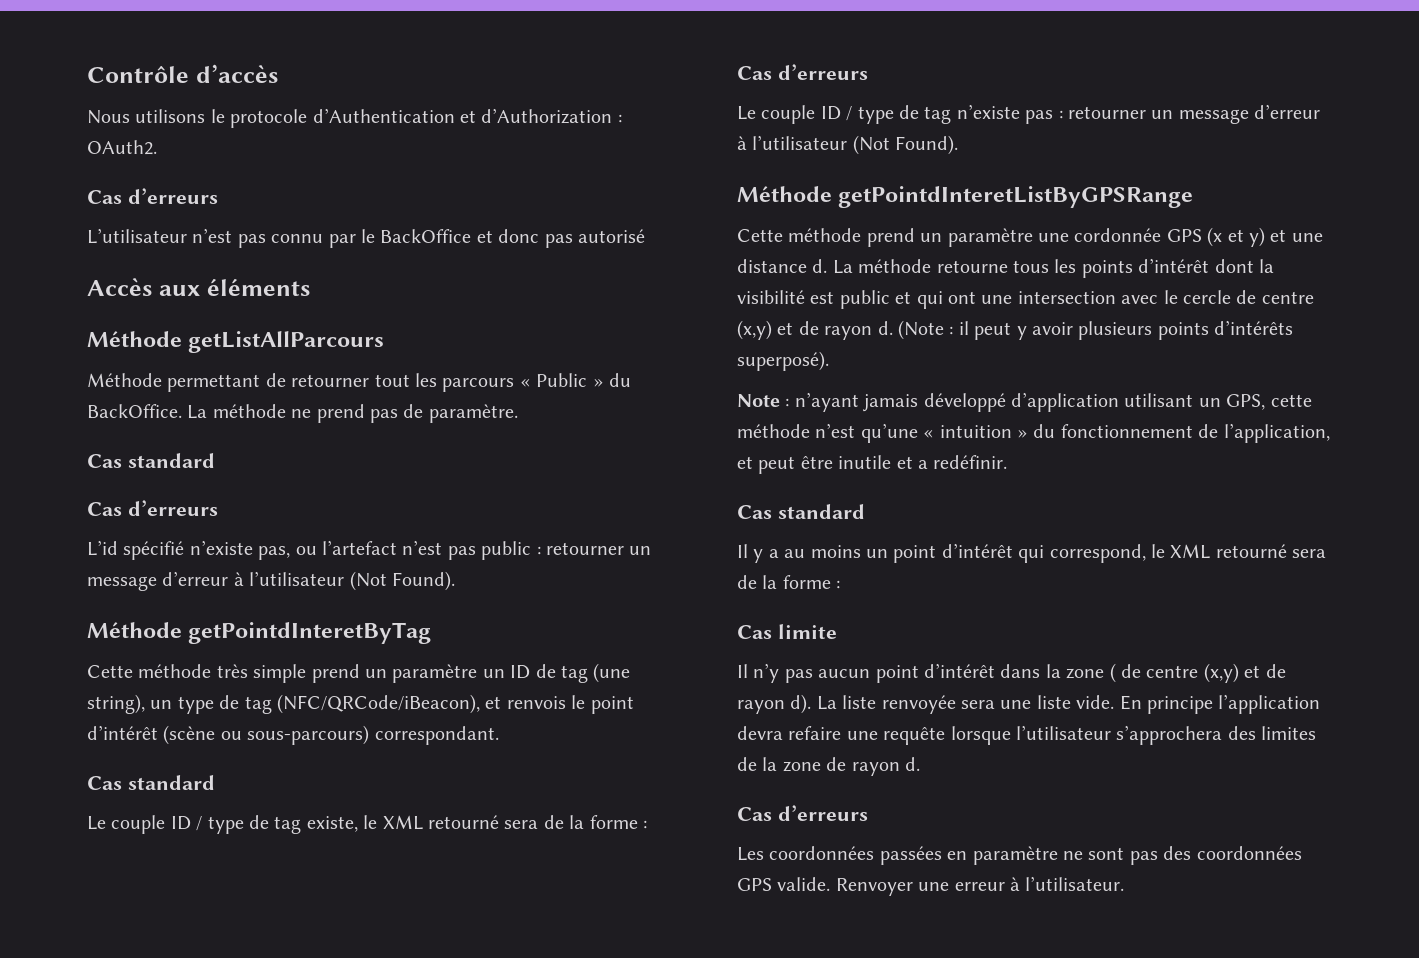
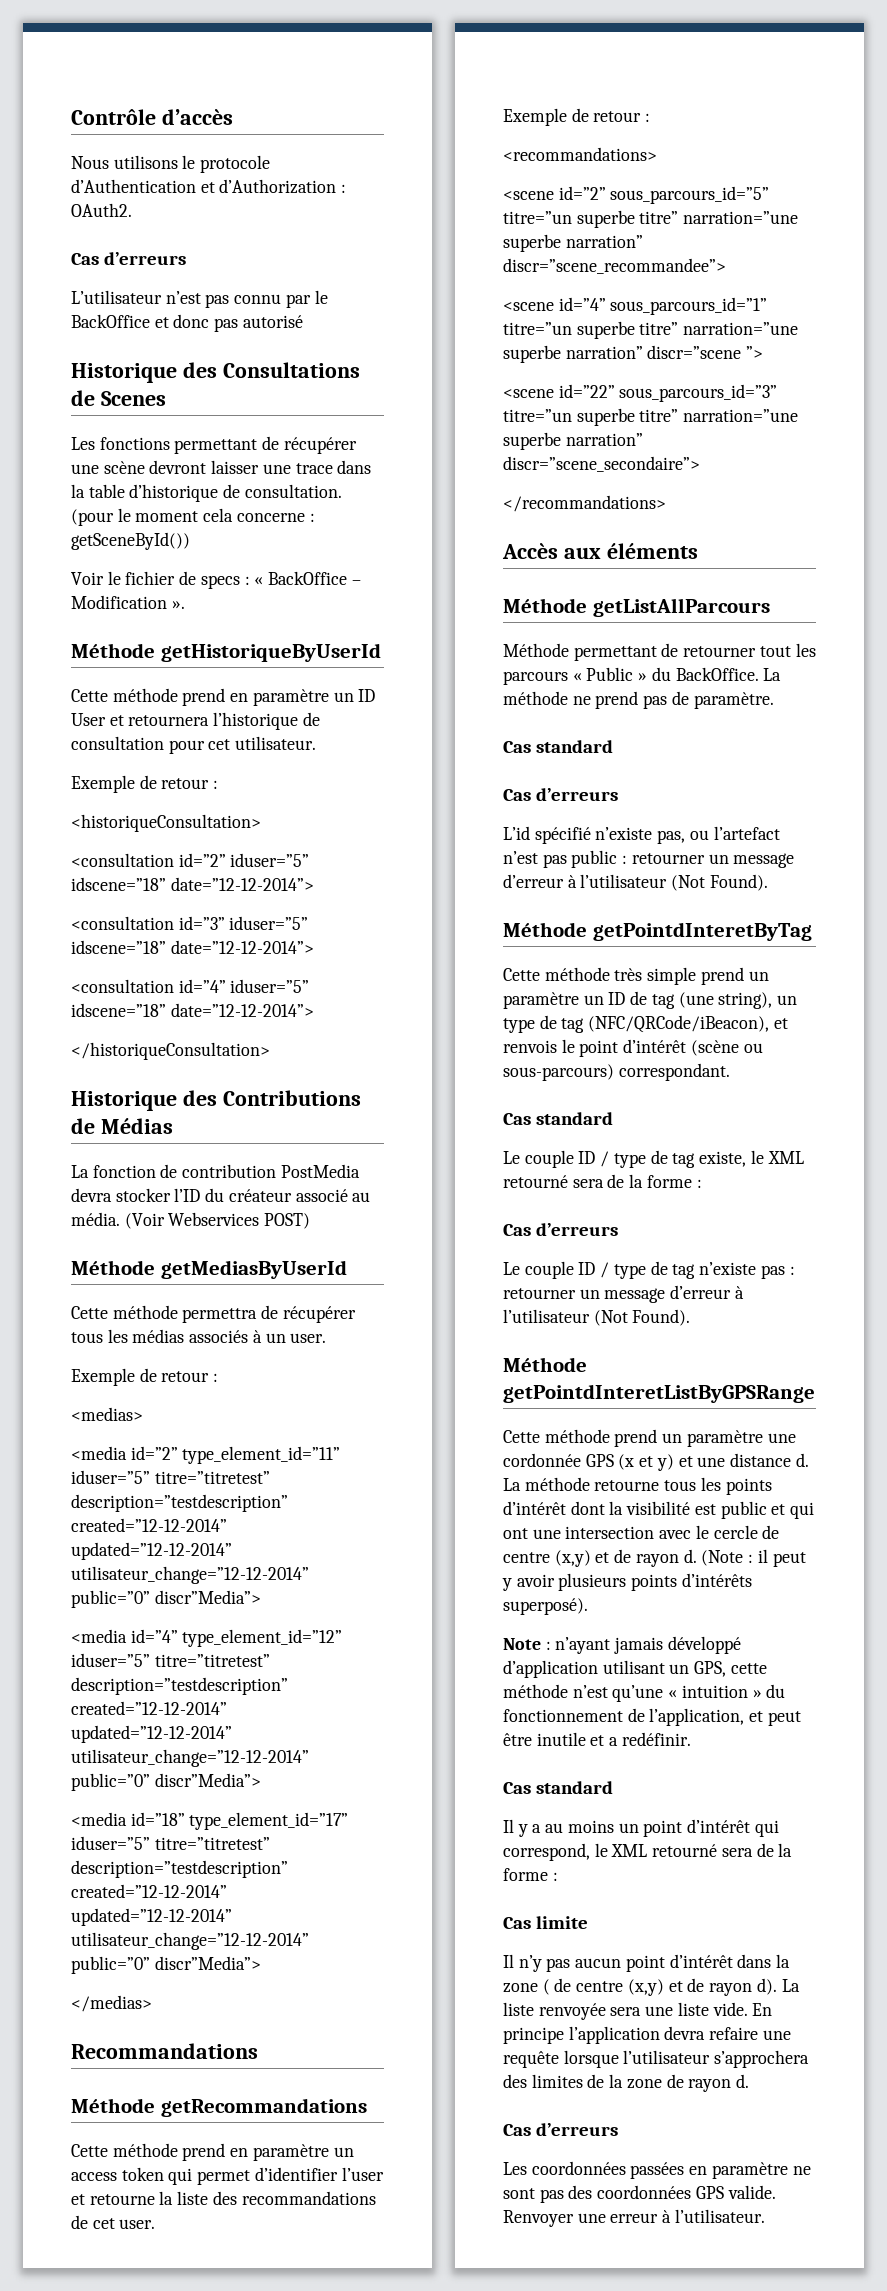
(645, 236) none -> [71,362,360,383] [71,390,166,406] [71,436,357,454] [71,460,372,474] [71,484,342,502] [71,508,315,526] [71,532,190,550] [71,571,361,589] [71,595,185,609] [71,643,381,662] [71,688,376,706] [71,712,320,730] [71,736,317,754] [71,775,219,793] [71,814,261,832] [71,853,310,867] [71,877,314,891] [71,916,309,930] [71,940,314,954] [71,979,310,993] [71,1003,314,1017] [71,1042,270,1060] [71,1090,361,1111] [71,1118,173,1134] [71,1164,360,1178] [71,1188,371,1202] [71,1212,311,1229] [71,1260,347,1279] [71,1305,356,1323] [71,1329,327,1343] [71,1368,219,1386] [71,1407,143,1421] [71,1446,341,1464] [71,1470,270,1484] [71,1494,288,1512] [71,1518,227,1532] [71,1542,232,1560] [71,1566,309,1584] [71,1590,261,1608] [71,1629,343,1647] [71,1653,270,1667] [71,1677,288,1695] [71,1701,227,1715] [71,1725,232,1743] [71,1749,309,1767] [71,1773,261,1791] [71,1812,349,1830] [71,1836,270,1850] [71,1860,288,1878] [71,1884,227,1898] [71,1908,232,1926] [71,1932,309,1950] [71,1956,261,1974] [71,1995,152,2012] [71,2043,258,2059] [71,2098,367,2117] [71,2143,354,2161] [71,2167,384,2185] [71,2191,376,2205] [71,2215,156,2229] [503,108,651,126] [503,147,657,161] [503,186,770,204] [503,210,799,228] [503,234,643,252] [503,258,726,274] [503,297,768,315] [503,321,799,339] [503,345,764,363] [503,384,778,402] [503,408,799,426] [503,432,643,450] [503,456,700,472] [503,495,666,512] // Historique des Consultations de Scenes // Les fonctions permettant de récupérer une scène devront laisser une trace dans la table d’historique de consultation. (pour le moment cela concerne : getSceneById()) // Voir le fichier de specs : « BackOffice – Modification ». // Méthode getHistoriqueByUserId // Cette méthode prend en paramètre un ID User et retournera l’historique de consultation pour cet utilisateur. // Exemple de retour : // <historiqueConsultation> // <consultation id=”2” iduser=”5” idscene=”18” date=”12-12-2014”> // <consultation id=”3” iduser=”5” idscene=”18” date=”12-12-2014”> // <consultation id=”4” iduser=”5” idscene=”18” date=”12-12-2014”> // </historiqueConsultation> // Historique des Contributions de Médias // La fonction de contribution PostMedia devra stocker l’ID du créateur associé au média. (Voir Webservices POST) // Méthode getMediasByUserId // Cette méthode permettra de récupérer tous les médias associés à un user. // Exemple de retour : // <medias> // <media id=”2” type_element_id=”11” iduser=”5” titre=”titretest” description=”testdescription” created=”12-12-2014” updated=”12-12-2014” utilisateur_change=”12-12-2014” public=”0” discr”Media”> // <media id=”4” type_element_id=”12” iduser=”5” titre=”titretest” description=”testdescription” created=”12-12-2014” updated=”12-12-2014” utilisateur_change=”12-12-2014” public=”0” discr”Media”> // <media id=”18” type_element_id=”17” iduser=”5” titre=”titretest” description=”testdescription” created=”12-12-2014” updated=”12-12-2014” utilisateur_change=”12-12-2014” public=”0” discr”Media”> // </medias> // Recommandations // Méthode getRecommandations // Cette méthode prend en paramètre un access token qui permet d’identifier l’user et retourne la liste des recommandations de cet user. // Exemple de retour : // <recommandations> // <scene id=”2” sous_parcours_id=”5” titre=”un superbe titre” narration=”une superbe narration” discr=”scene_recommandee”> // <scene id=”4” sous_parcours_id=”1” titre=”un superbe titre” narration=”une superbe narration” discr=”scene ”> // <scene id=”22” sous_parcours_id=”3” titre=”un superbe titre” narration=”une superbe narration” discr=”scene_secondaire”> // </recommandations>

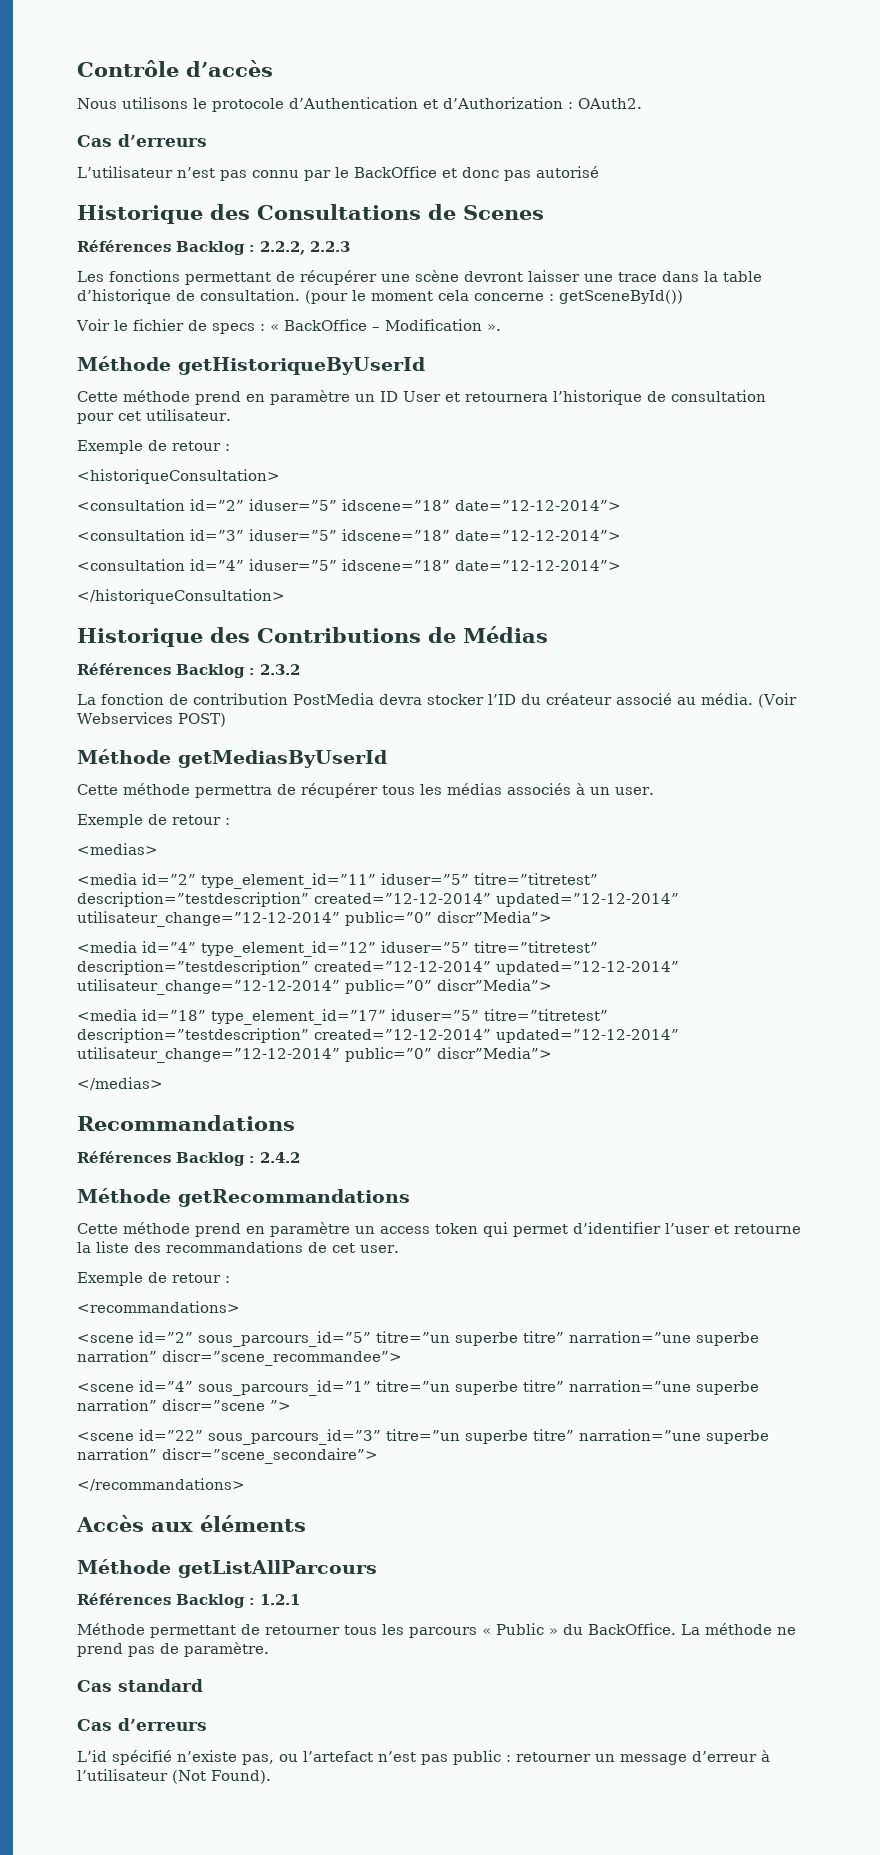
(166, 398) none -> [77,240,350,255] // Références Backlog : 2.2.2, 2.2.3
(173, 1126) none -> [77,663,300,678] // Références Backlog : 2.3.2
(258, 2051) none -> [77,1151,300,1166] // Références Backlog : 2.4.2
(770, 607) none -> [77,1593,300,1608] // Références Backlog : 1.2.1
[759,646,791,657] tout -> [344,1625,377,1635] tous
[503,922,812,941] [503,967,769,985] [503,991,798,1009] [503,1015,788,1033] [503,1039,763,1057] [503,1063,730,1081] [503,1112,614,1125] [503,1150,804,1168] [503,1174,702,1188] [503,1223,619,1236] [503,1261,795,1279] [503,1285,744,1303] [503,1309,691,1326] [503,1357,587,1372] [503,1384,815,1403] [503,1429,796,1447] [503,1453,809,1471] [503,1477,772,1495] [503,1501,815,1519] [503,1525,780,1539] [503,1549,806,1567] [502,1573,752,1591] [503,1598,588,1615] [503,1636,741,1654] [503,1660,767,1678] [503,1684,786,1702] [503,1708,801,1726] [503,1732,691,1746] [503,1781,614,1794] [503,1819,779,1837] [503,1843,793,1861] [503,1868,558,1881] [503,1916,589,1929] [503,1954,791,1972] [503,1978,800,1996] [503,2002,773,2020] [503,2026,791,2044] [503,2050,810,2068] [503,2074,750,2092] [503,2123,619,2136] [503,2161,811,2179] [503,2185,776,2203] [503,2209,765,2227] // Méthode getPointdInteretByTag // Cette méthode très simple prend un paramètre un ID de tag (une string), un type de tag (NFC/QRCode/iBeacon), et renvois le point d’intérêt (scène ou sous-parcours) correspondant. // Cas standard // Le couple ID / type de tag existe, le XML retourné sera de la forme : // Cas d’erreurs // Le couple ID / type de tag n’existe pas : retourner un message d’erreur à l’utilisateur (Not Found). // Méthode getPointdInteretListByGPSRange // Cette méthode prend un paramètre une cordonnée GPS (x et y) et une distance d. La méthode retourne tous les points d’intérêt dont la visibilité est public et qui ont une intersection avec le cercle de centre (x,y) et de rayon d. (Note : il peut y avoir plusieurs points d’intérêts superposé). // Note : n’ayant jamais développé d’application utilisant un GPS, cette méthode n’est qu’une « intuition » du fonctionnement de l’application, et peut être inutile et a redéfinir. // Cas standard // Il y a au moins un point d’intérêt qui correspond, le XML retourné sera de la forme : // Cas limite // Il n’y pas aucun point d’intérêt dans la zone ( de centre (x,y) et de rayon d). La liste renvoyée sera une liste vide. En principe l’application devra refaire une requête lorsque l’utilisateur s’approchera des limites de la zone de rayon d. // Cas d’erreurs // Les coordonnées passées en paramètre ne sont pas des coordonnées GPS valide. Renvoyer une erreur à l’utilisateur. -> (271, 1777) none

